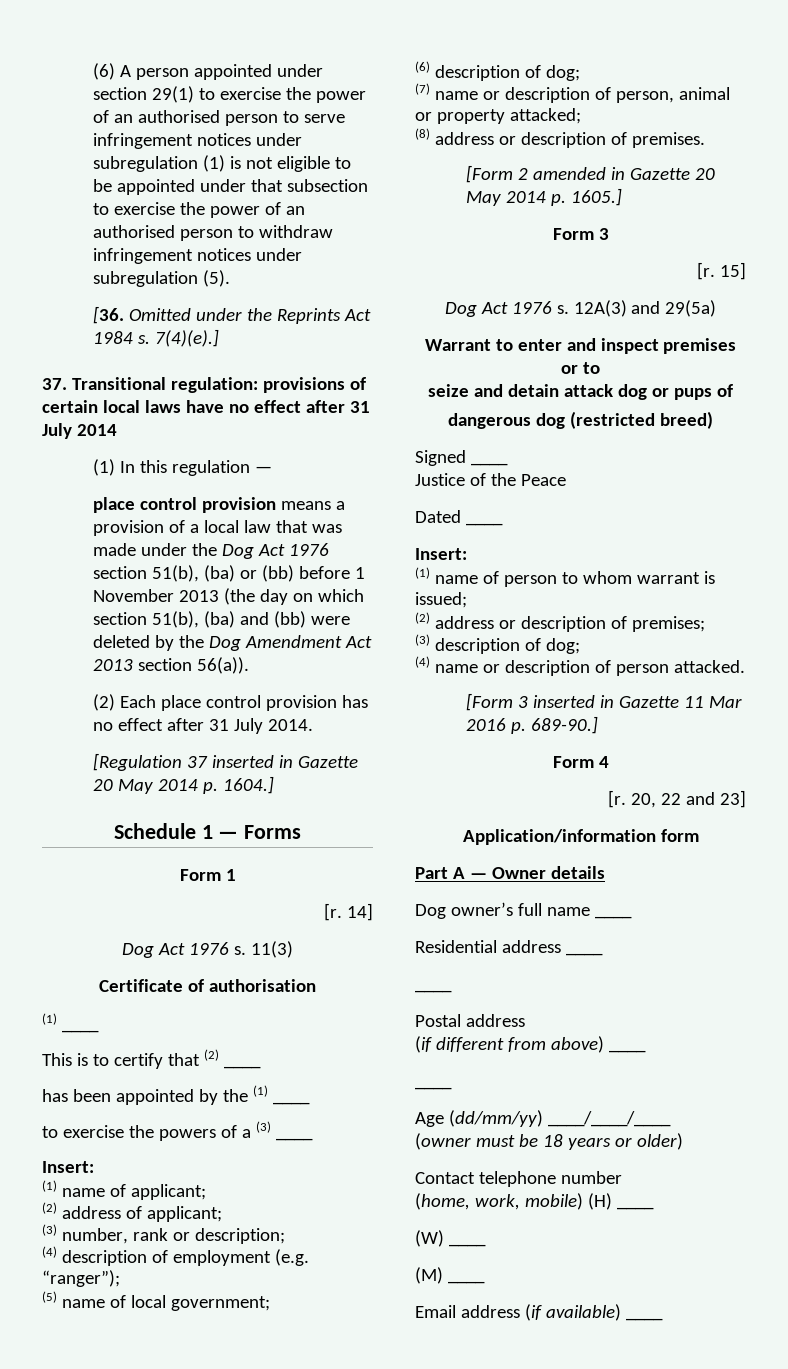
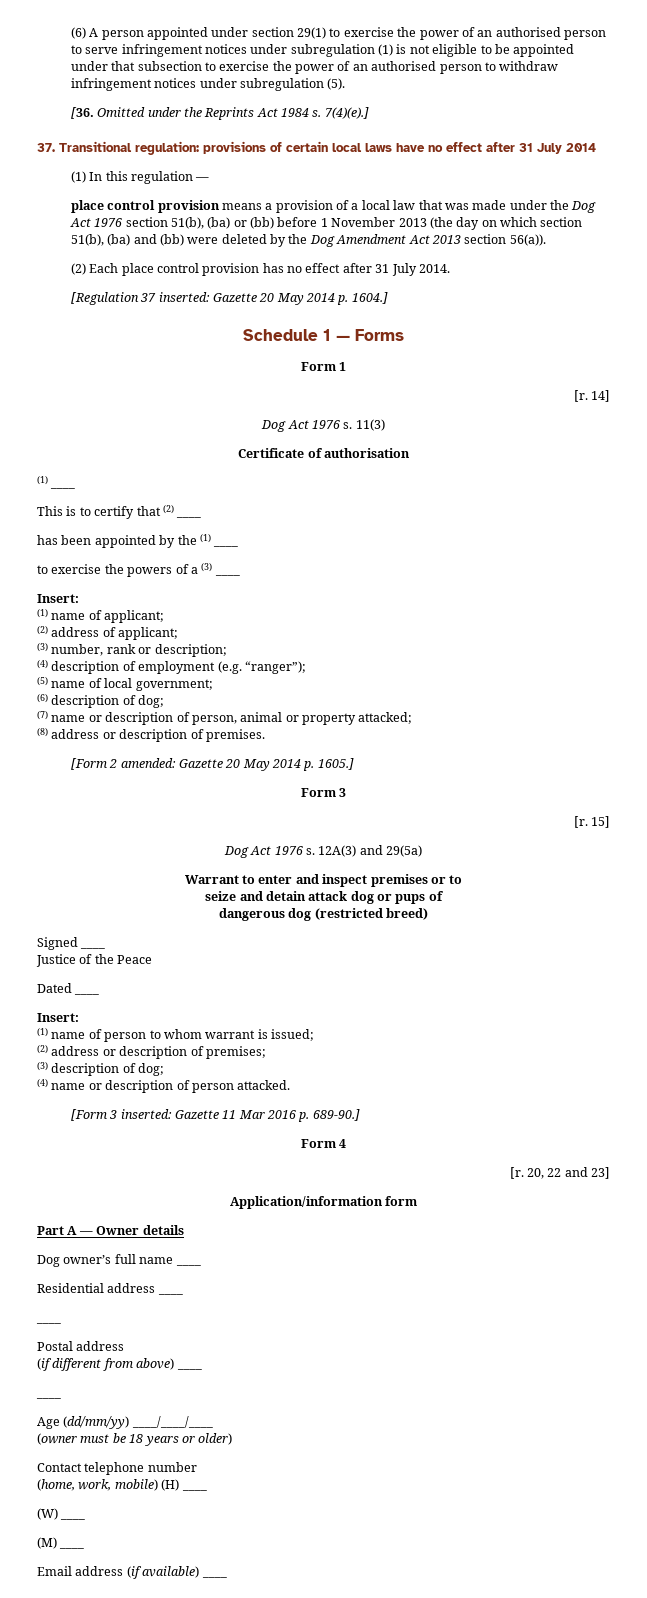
[211,755,293,768] inserted in -> [158,292,210,302] inserted:
[532,167,625,180] amended in -> [120,758,176,768] amended:
[532,695,614,708] inserted in -> [120,1109,172,1119] inserted:

